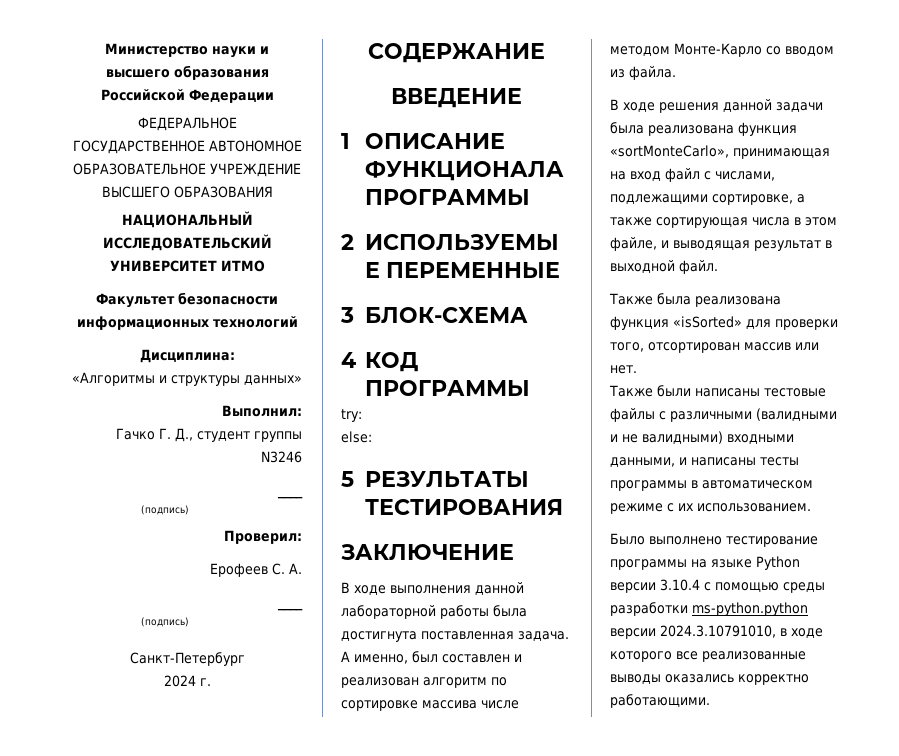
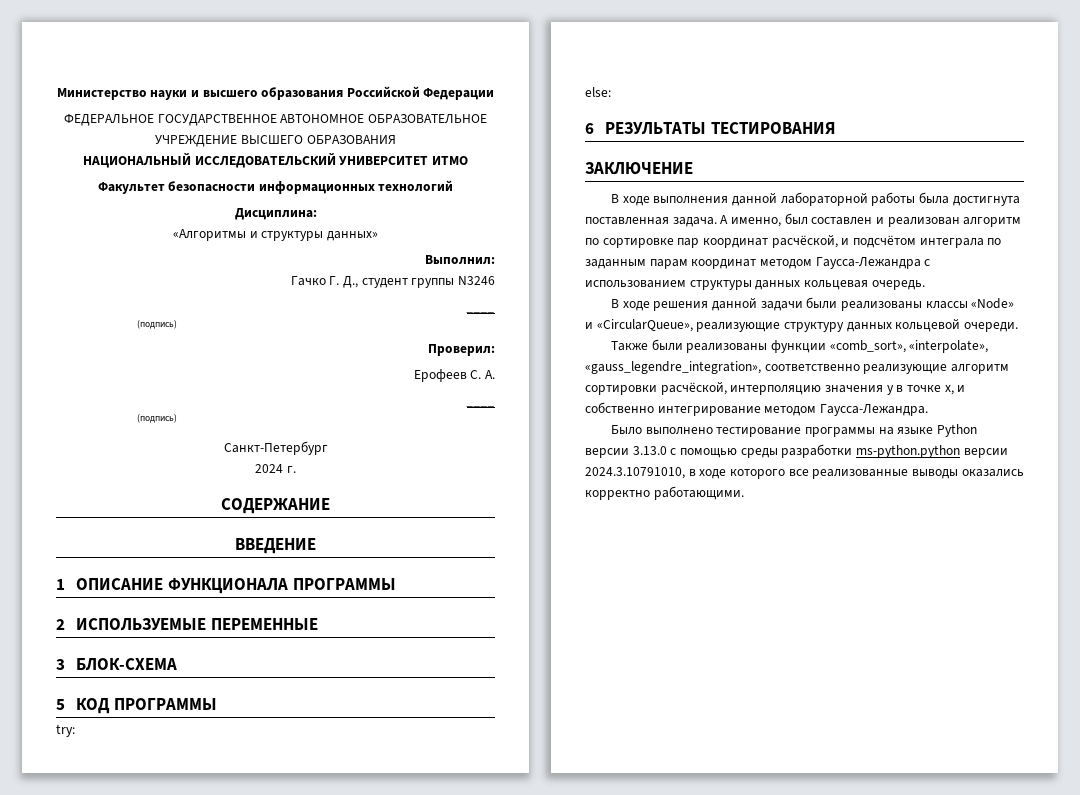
[341,352,356,368] 4 -> [56,699,65,710] 5
[341,471,354,487] 5 -> [585,123,594,134] 6
[422,700,519,709] [610,43,834,57] [610,66,676,80] массива числе методом Монте-Карло со вводом из файла. -> [677,234,1002,248] [585,257,931,269] [585,280,925,290] пар координат расчёской, и подсчётом интеграла по заданным парам координат методом Гаусса-Лежандра с использованием структуры данных кольцевая очередь.
[610,122,797,136] [610,145,830,159] [610,168,775,182] [610,194,805,205] [610,217,837,228] [610,237,832,251] [610,260,718,274] [609,293,781,307] [610,316,838,330] [610,342,819,353] [610,365,637,374] [609,385,826,397] [610,408,837,422] [610,431,794,444] [610,457,799,467] [610,480,813,491] [610,503,811,514] была реализована функция «sortMonteCarlo», принимающая на вход файл с числами, подлежащими сортировке, а также сортирующая числа в этом файле, и выводящая результат в выходной файл. // Также была реализована функция «isSorted» для проверки того, отсортирован массив или нет. // Также были написаны тестовые файлы с различными (валидными и не валидными) входными данными, и написаны тесты программы в автоматическом режиме с их использованием. -> [806,297,1015,311] [585,318,1018,332] [611,339,989,353] [585,361,1009,374] [585,381,966,395] [585,402,928,416] были реализованы классы «Node» и «CircularQueue», реализующие структуру данных кольцевой очереди. // Также были реализованы функции «comb_sort», «interpolate», «gauss_legendre_integration», соответственно реализующие алгоритм сортировки расчёской, интерполяцию значения y в точке x, и собственно интегрирование методом Гаусса-Лежандра.
[660,579,700,591] 3.10.4 -> [632,446,667,455] 3.13.0

